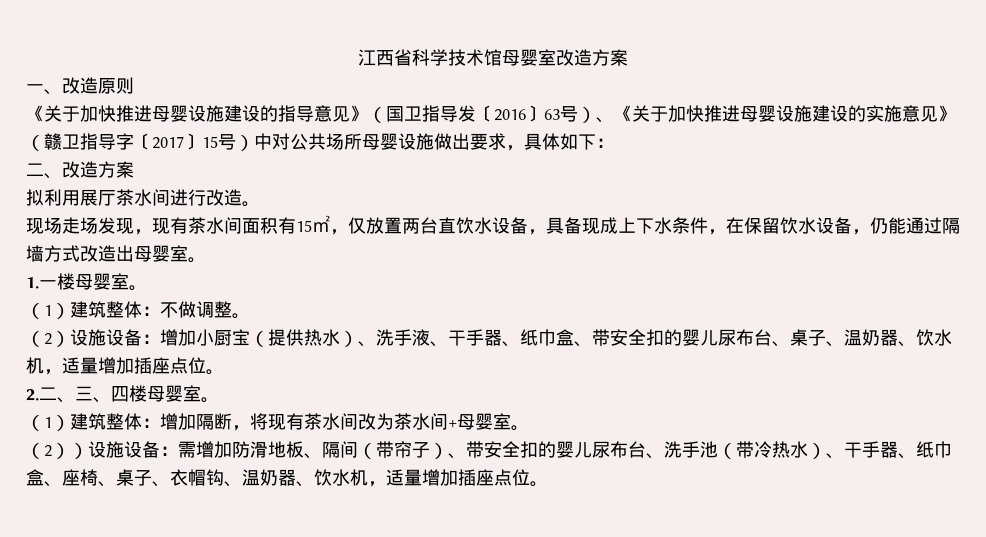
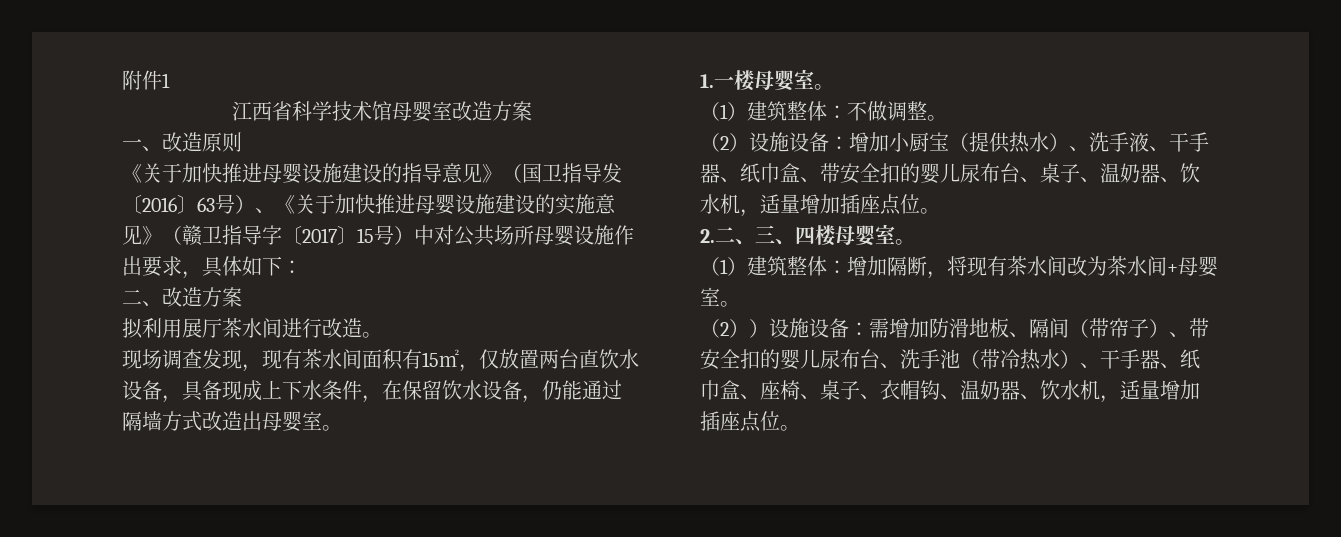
(358, 57) none -> [122,70,170,90] 附件1 //
[434,133,452,150] 做 -> [614,225,634,245] 作
[62,217,98,234] 走场 -> [162,349,202,369] 调查

